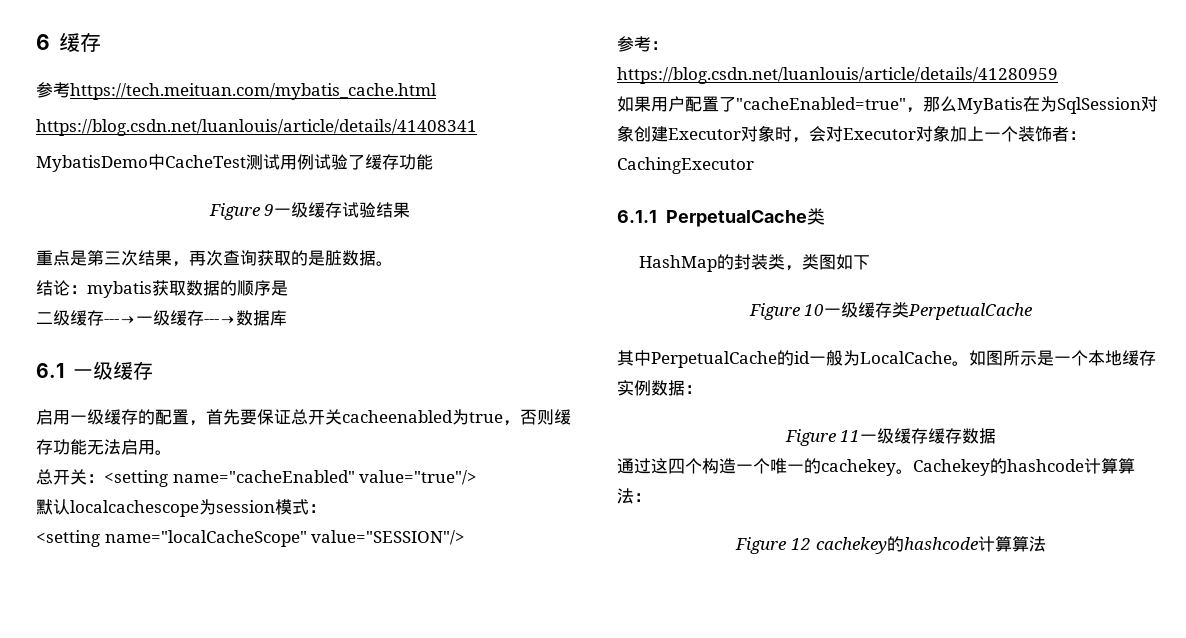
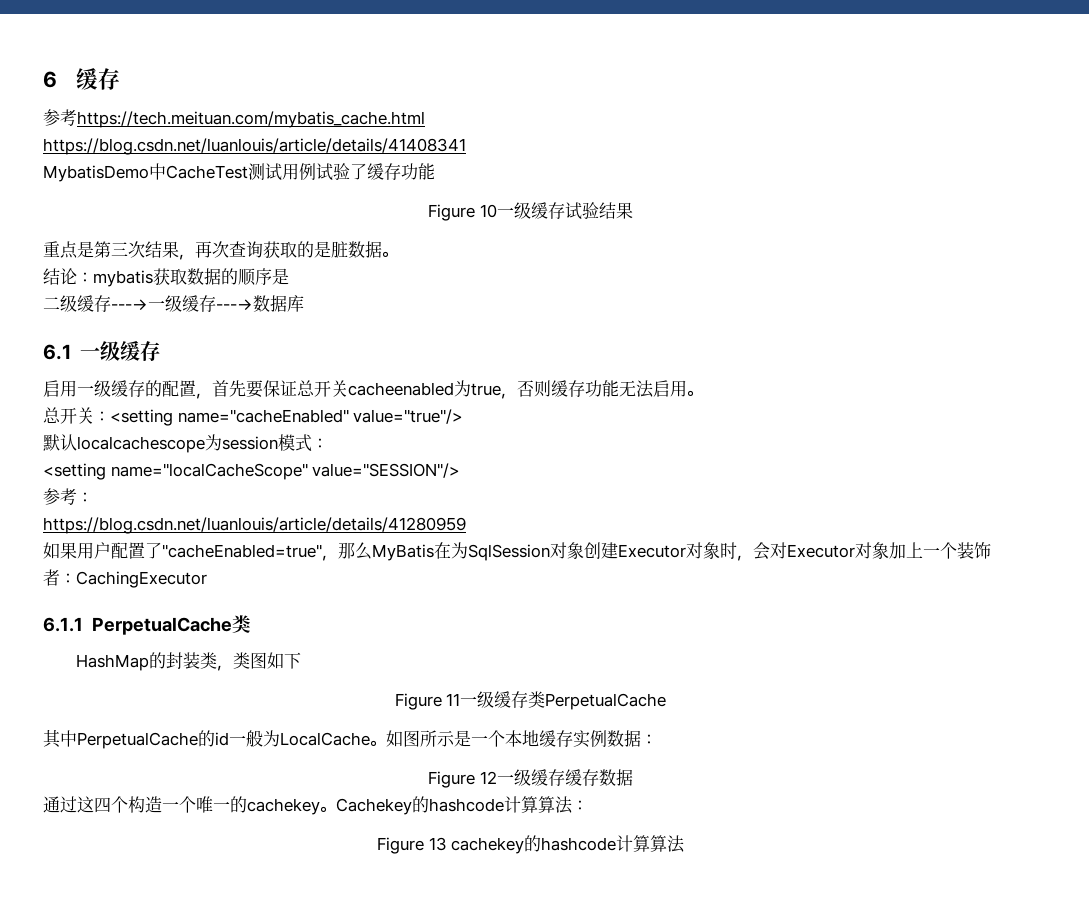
[264,204,275,216] 9 -> [479,204,497,218] 10
[804,304,825,316] 10 -> [446,693,461,706] 11
[840,430,861,442] 11 -> [479,771,497,784] 12
[791,538,811,550] 12 -> [428,837,447,851] 13

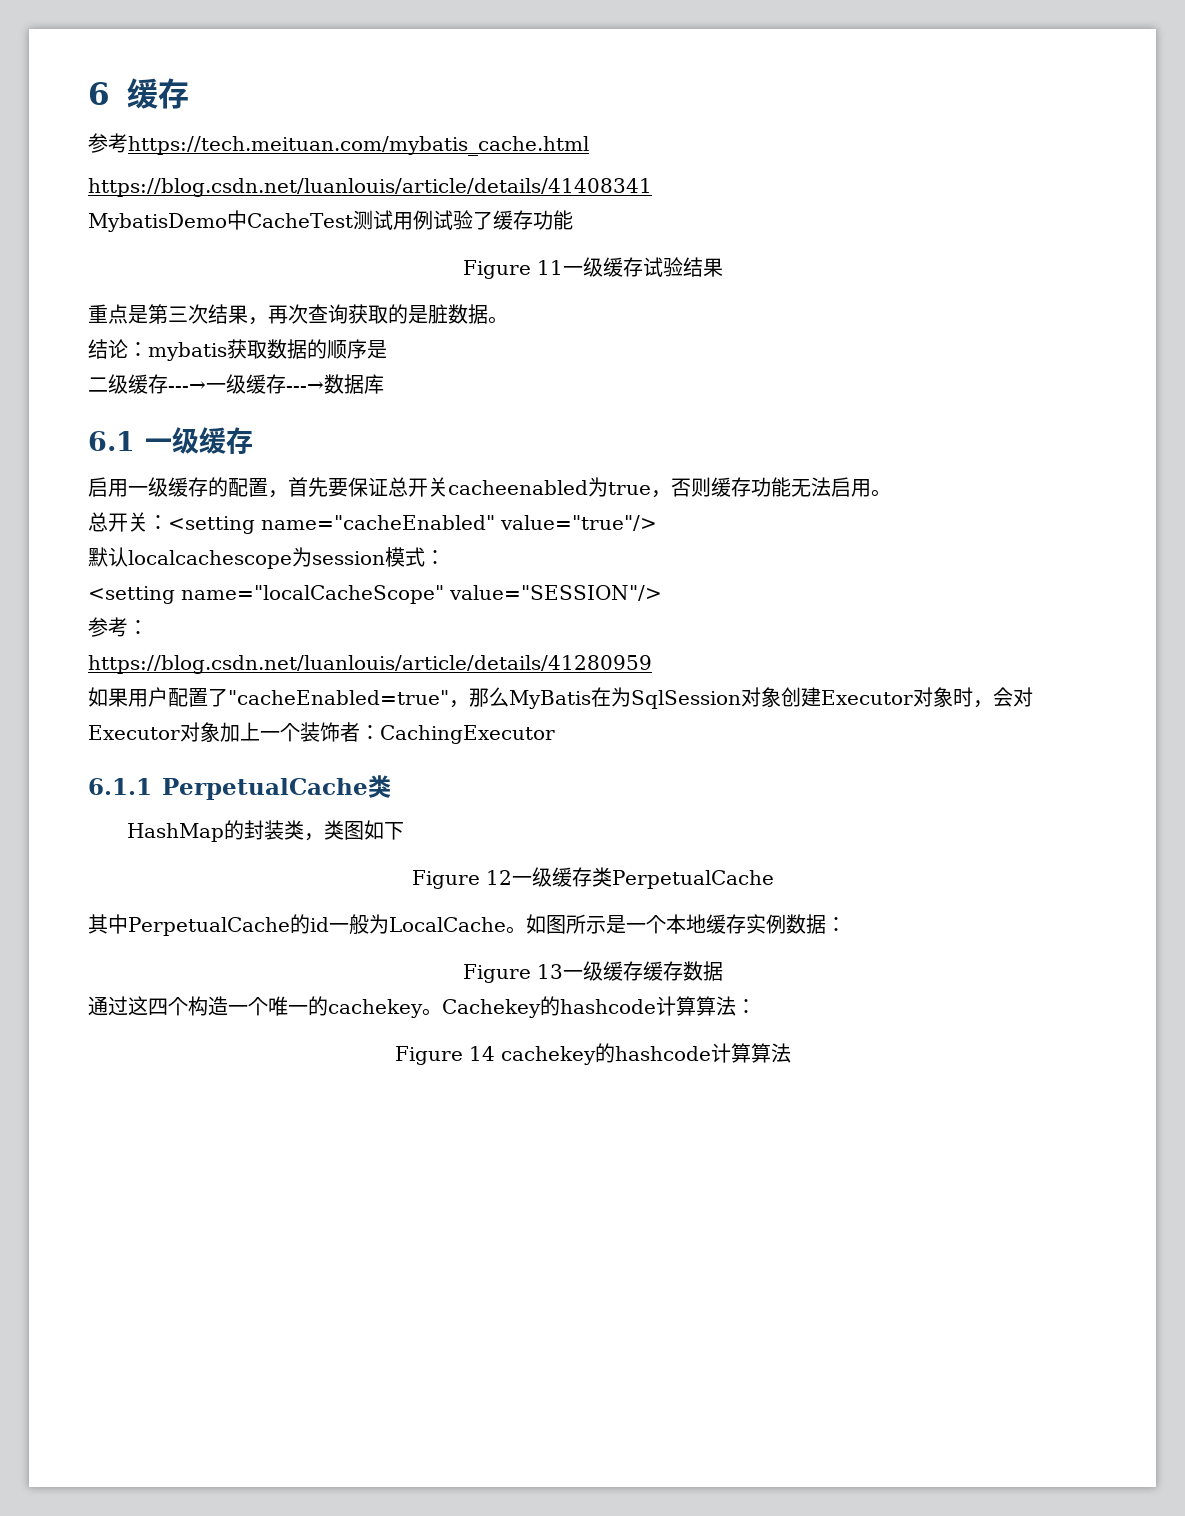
[479,204,497,218] 10 -> [536,260,563,275] 11
[446,693,461,706] 11 -> [485,870,512,885] 12
[479,771,497,784] 12 -> [536,964,563,979] 13
[428,837,447,851] 13 -> [468,1046,495,1061] 14

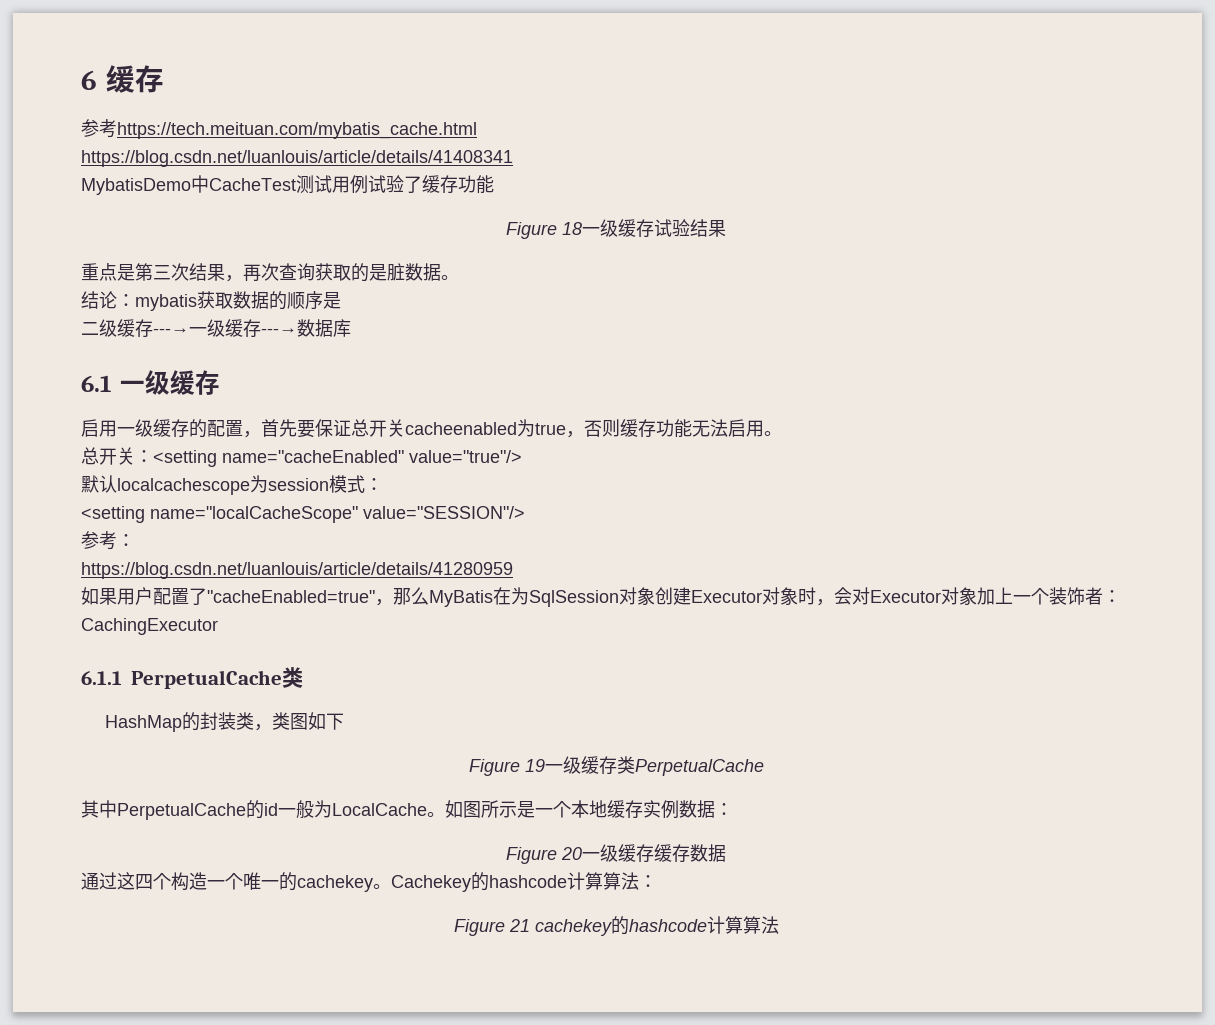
[536,260,563,275] 11 -> [562,222,582,235] 18
[485,870,512,885] 12 -> [524,759,545,772] 19
[536,964,563,979] 13 -> [561,847,582,860] 20
[468,1046,495,1061] 14 -> [508,919,530,932] 21

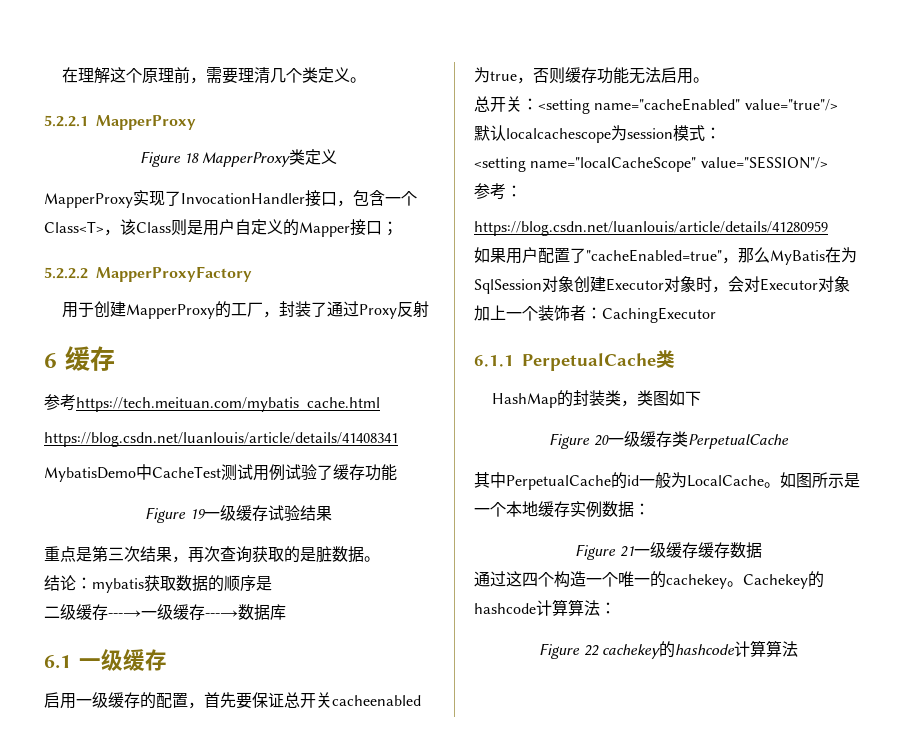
(81, 80) none -> [62,67,367,84] [44,115,196,130] [139,149,338,167] [44,190,417,208] [44,219,398,237] [44,266,252,282] [62,301,430,319] 在理解这个原理前，需要理清几个类定义。 // 5.2.2.1 MapperProxy // Figure 18 MapperProxy类定义 // MapperProxy实现了InvocationHandler接口，包含一个Class<T>，该Class则是用户自定义的Mapper接口； // 5.2.2.2 MapperProxyFactory // 用于创建MapperProxy的工厂，封装了通过Proxy反射 //
[562,222,582,235] 18 -> [189,509,205,519] 19
[524,759,545,772] 19 -> [593,435,609,446] 20
[561,847,582,860] 20 -> [619,546,634,557] 21
[508,919,530,932] 21 -> [583,645,599,656] 22

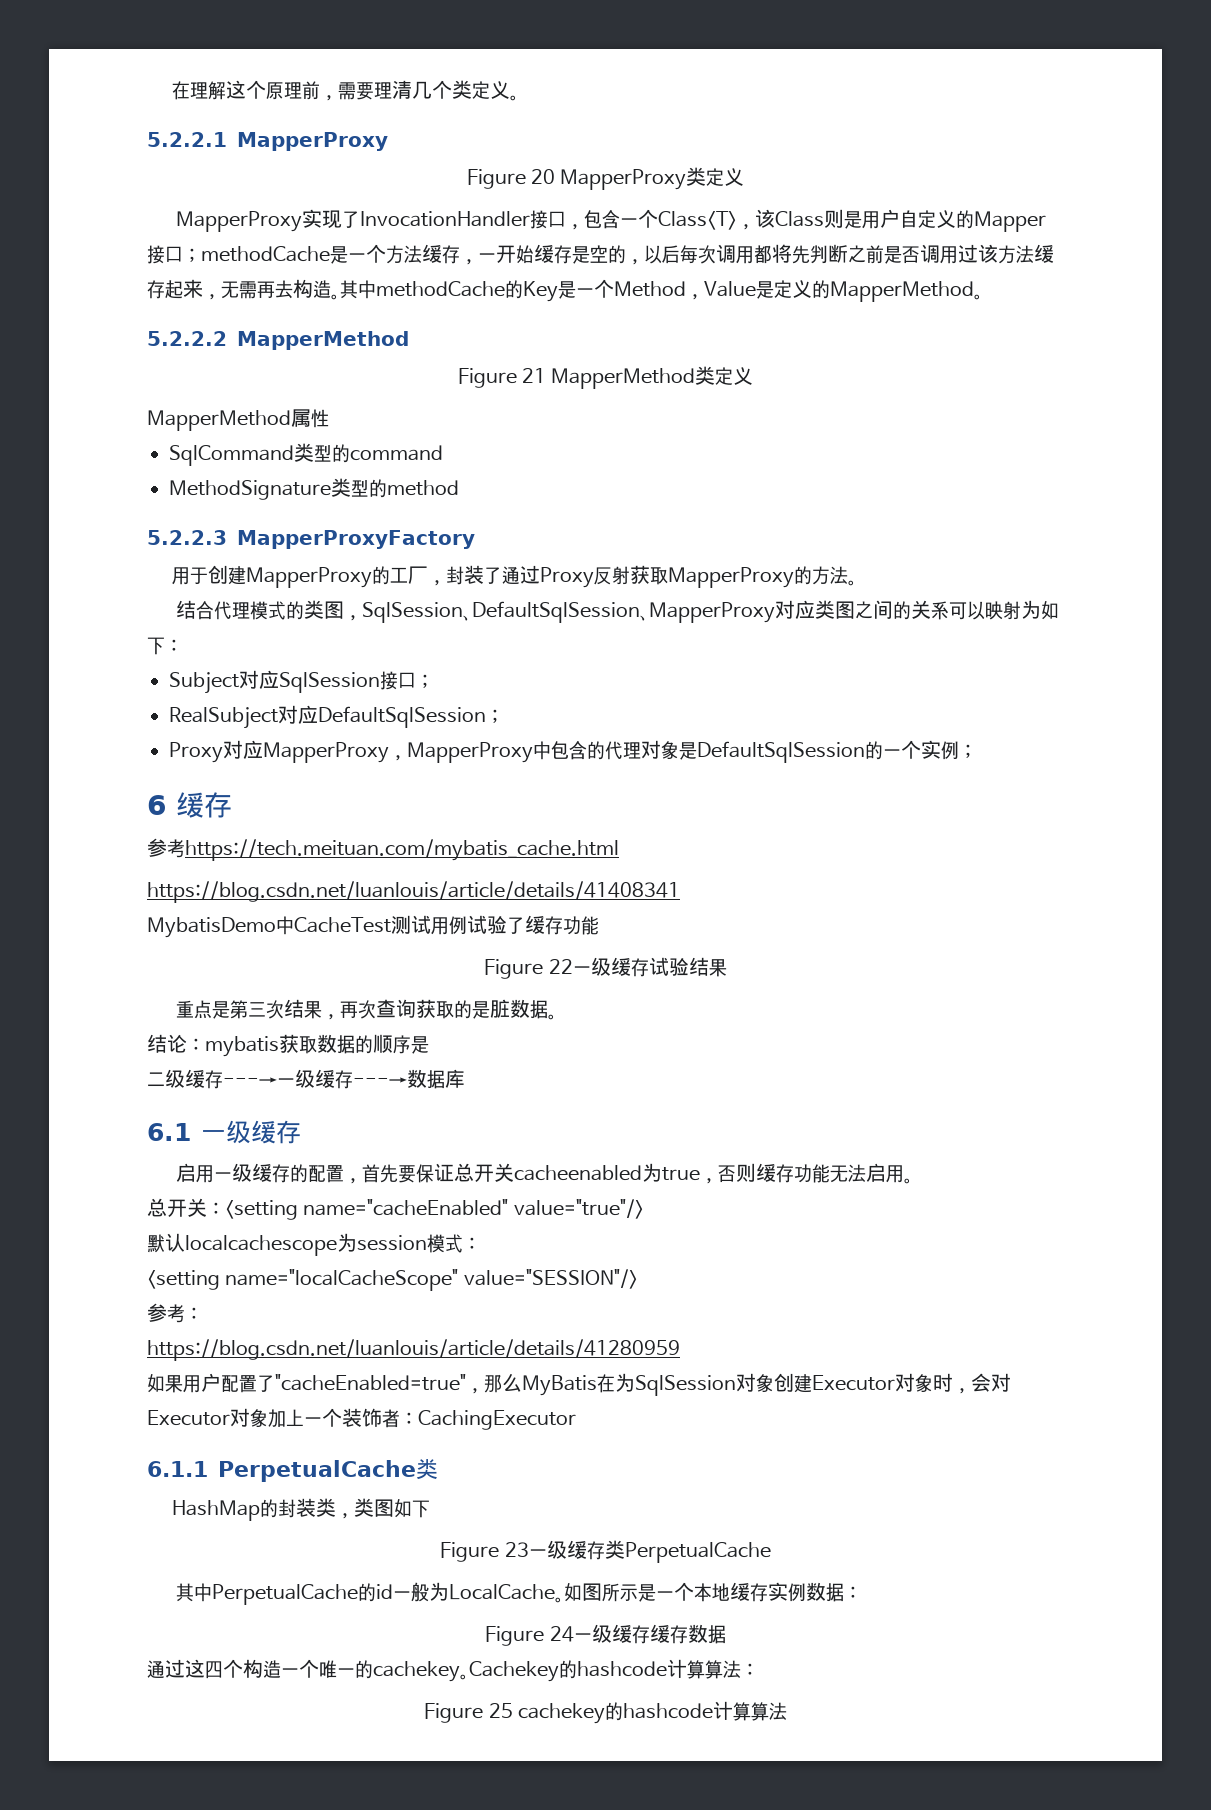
[184,153,199,163] 18 -> [531,169,555,184] 20
[44,267,88,279] // 5.2.2.2 -> [201,244,1054,265] [147,279,983,302] [147,331,409,350] [457,366,754,389] [147,409,329,431] [169,443,443,466] [169,478,459,500] [147,530,227,545] methodCache是一个方法缓存，一开始缓存是空的，以后每次调用都将先判断之前是否调用过该方法缓存起来，无需再去构造。其中methodCache的Key是一个Method，Value是定义的MapperMethod。 // 5.2.2.2 MapperMethod // Figure 21 MapperMethod类定义 // MapperMethod属性 // SqlCommand类型的command // MethodSignature类型的method // 5.2.2.3
(430, 309) none -> [629,565,857,588] [176,600,1060,623] [147,637,183,655] [169,670,434,694] [169,705,504,729] [169,740,977,763] 获取MapperProxy的方法。 // 结合代理模式的类图，SqlSession、DefaultSqlSession、MapperProxy对应类图之间的关系可以映射为如下： // Subject对应SqlSession接口； // RealSubject对应DefaultSqlSession； // Proxy对应MapperProxy，MapperProxy中包含的代理对象是DefaultSqlSession的一个实例；
[189,509,205,519] 19 -> [548,959,573,974] 22
[593,435,609,446] 20 -> [504,1542,529,1557] 23
[619,546,634,557] 21 -> [549,1626,574,1642] 24
[583,645,599,656] 22 -> [488,1703,513,1718] 25

